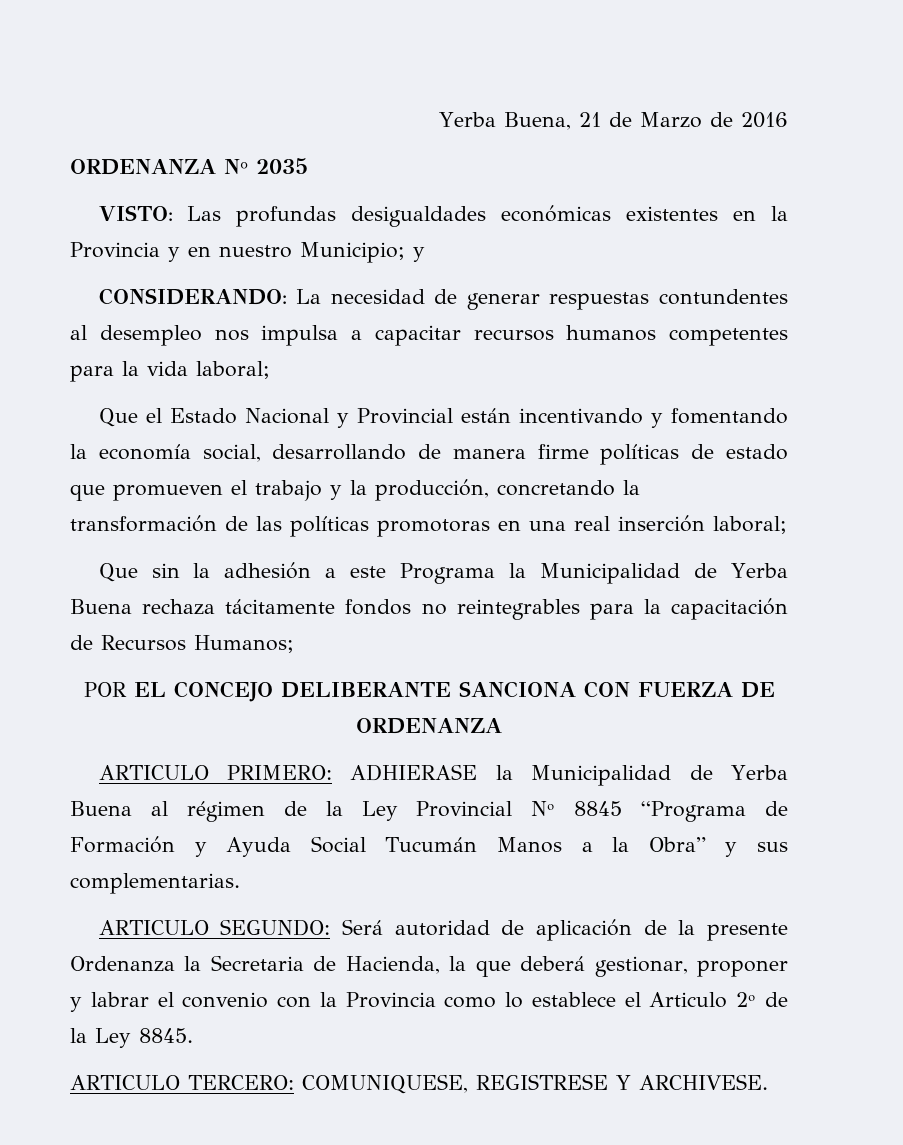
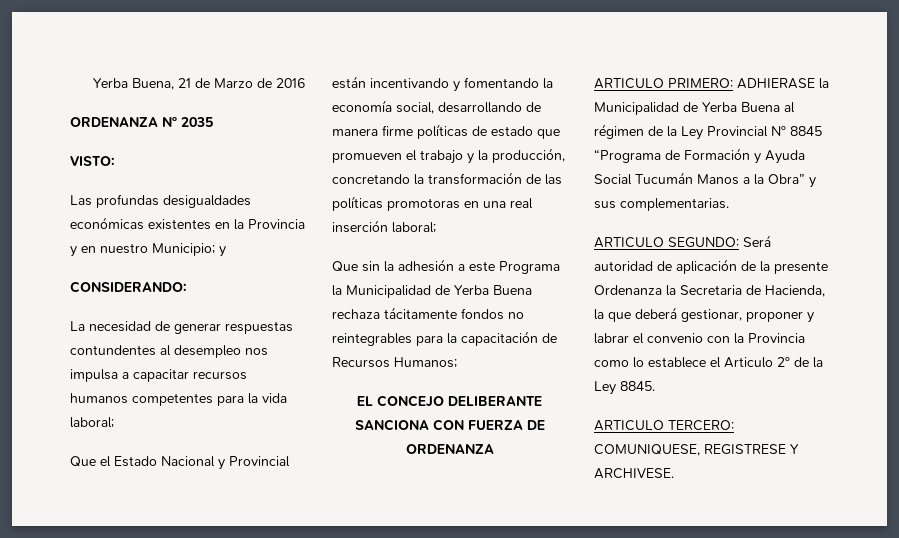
(173, 213) none -> (115, 161) //
(287, 296) none -> (187, 287) //
[83,682,127,697] POR -> (457, 362) none

